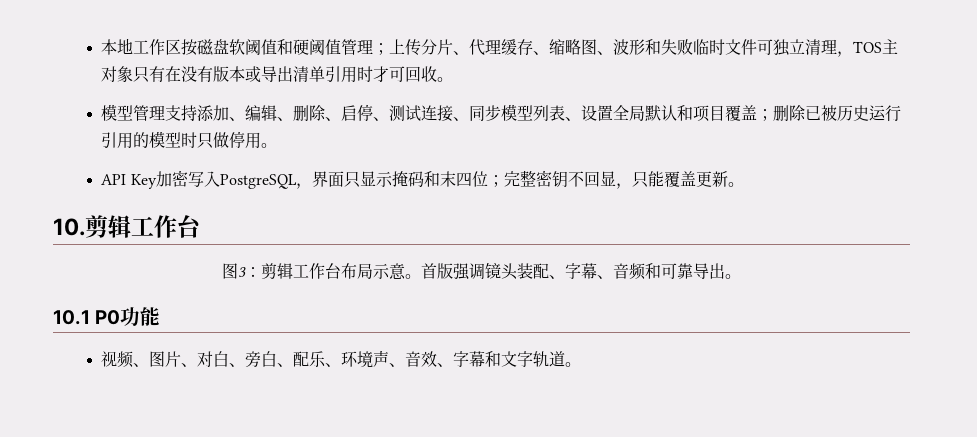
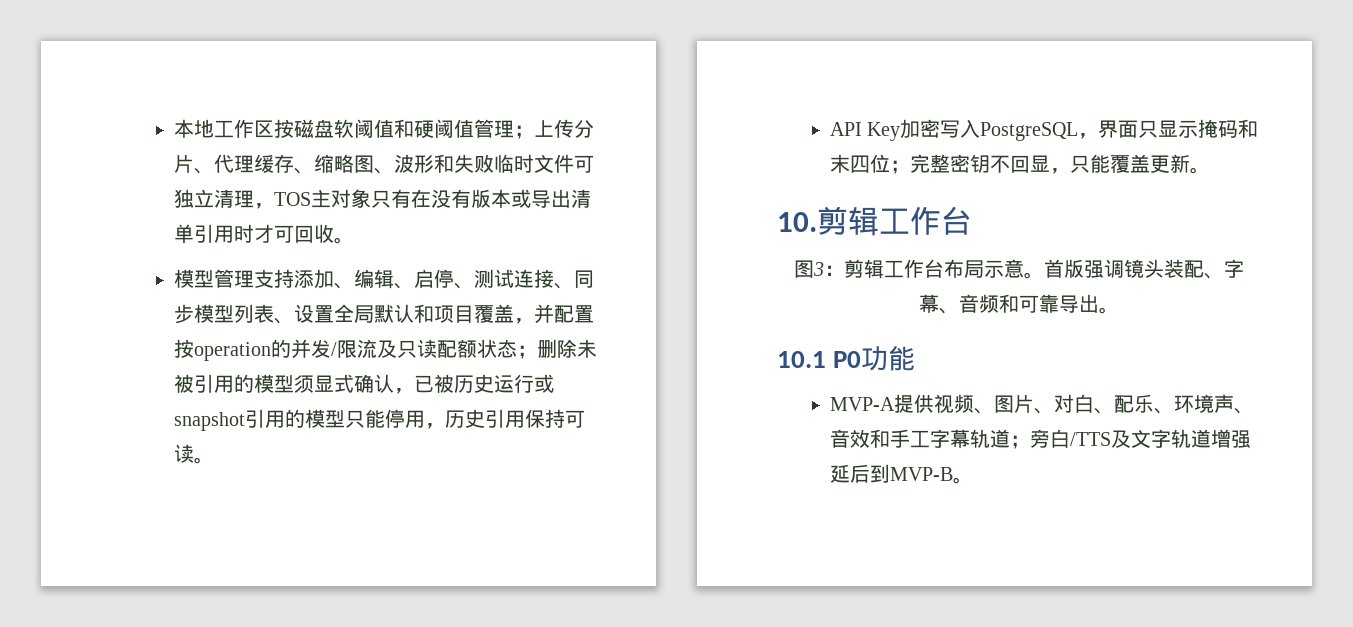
[293,105,342,121] 删除、 -> (414, 286) none
[757,105,807,121] ；删除 -> [513,304,594,324] [173,339,597,361] [173,374,414,394] ，并配置按operation的并发/限流及只读配额状态；删除未被引用的模型须显式确认，
[101,131,262,149] 引用的模型时只做停用 -> [533,374,554,393] [173,409,585,431] [173,444,194,463] 或snapshot引用的模型只能停用，历史引用保持可读
(161, 316) none -> [829,394,934,413] MVP-A提供
[245,351,294,368] 旁白、 -> (1114, 411) none
[437,351,566,367] 、字幕和文字轨道 -> [869,429,1251,449] [829,464,953,483] 和手工字幕轨道；旁白/TTS及文字轨道增强延后到MVP-B

